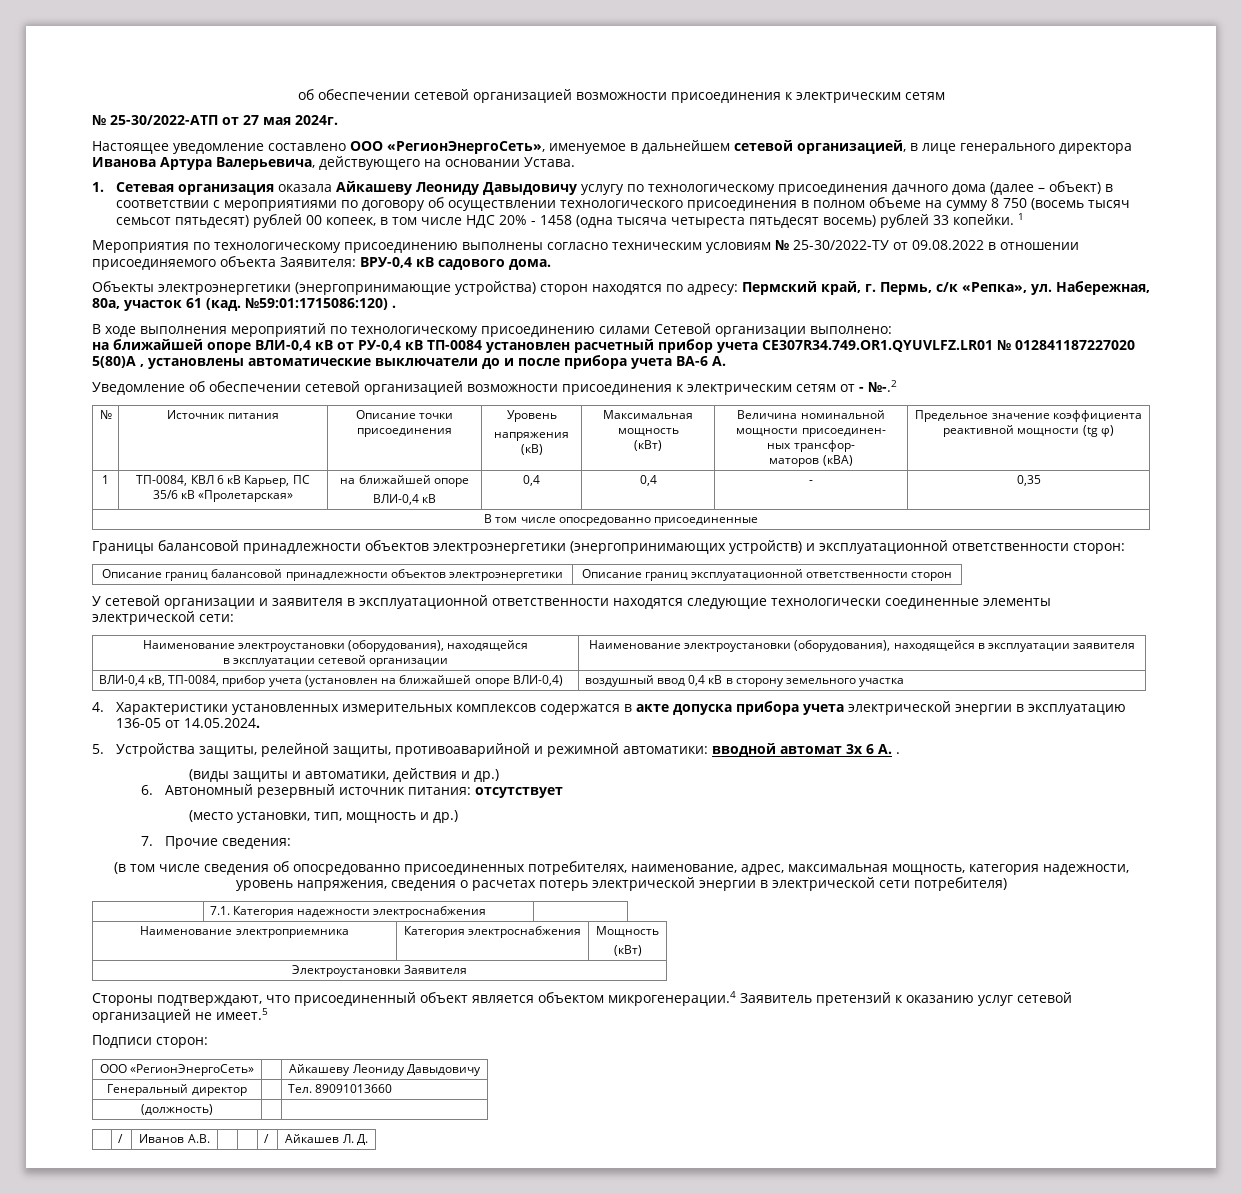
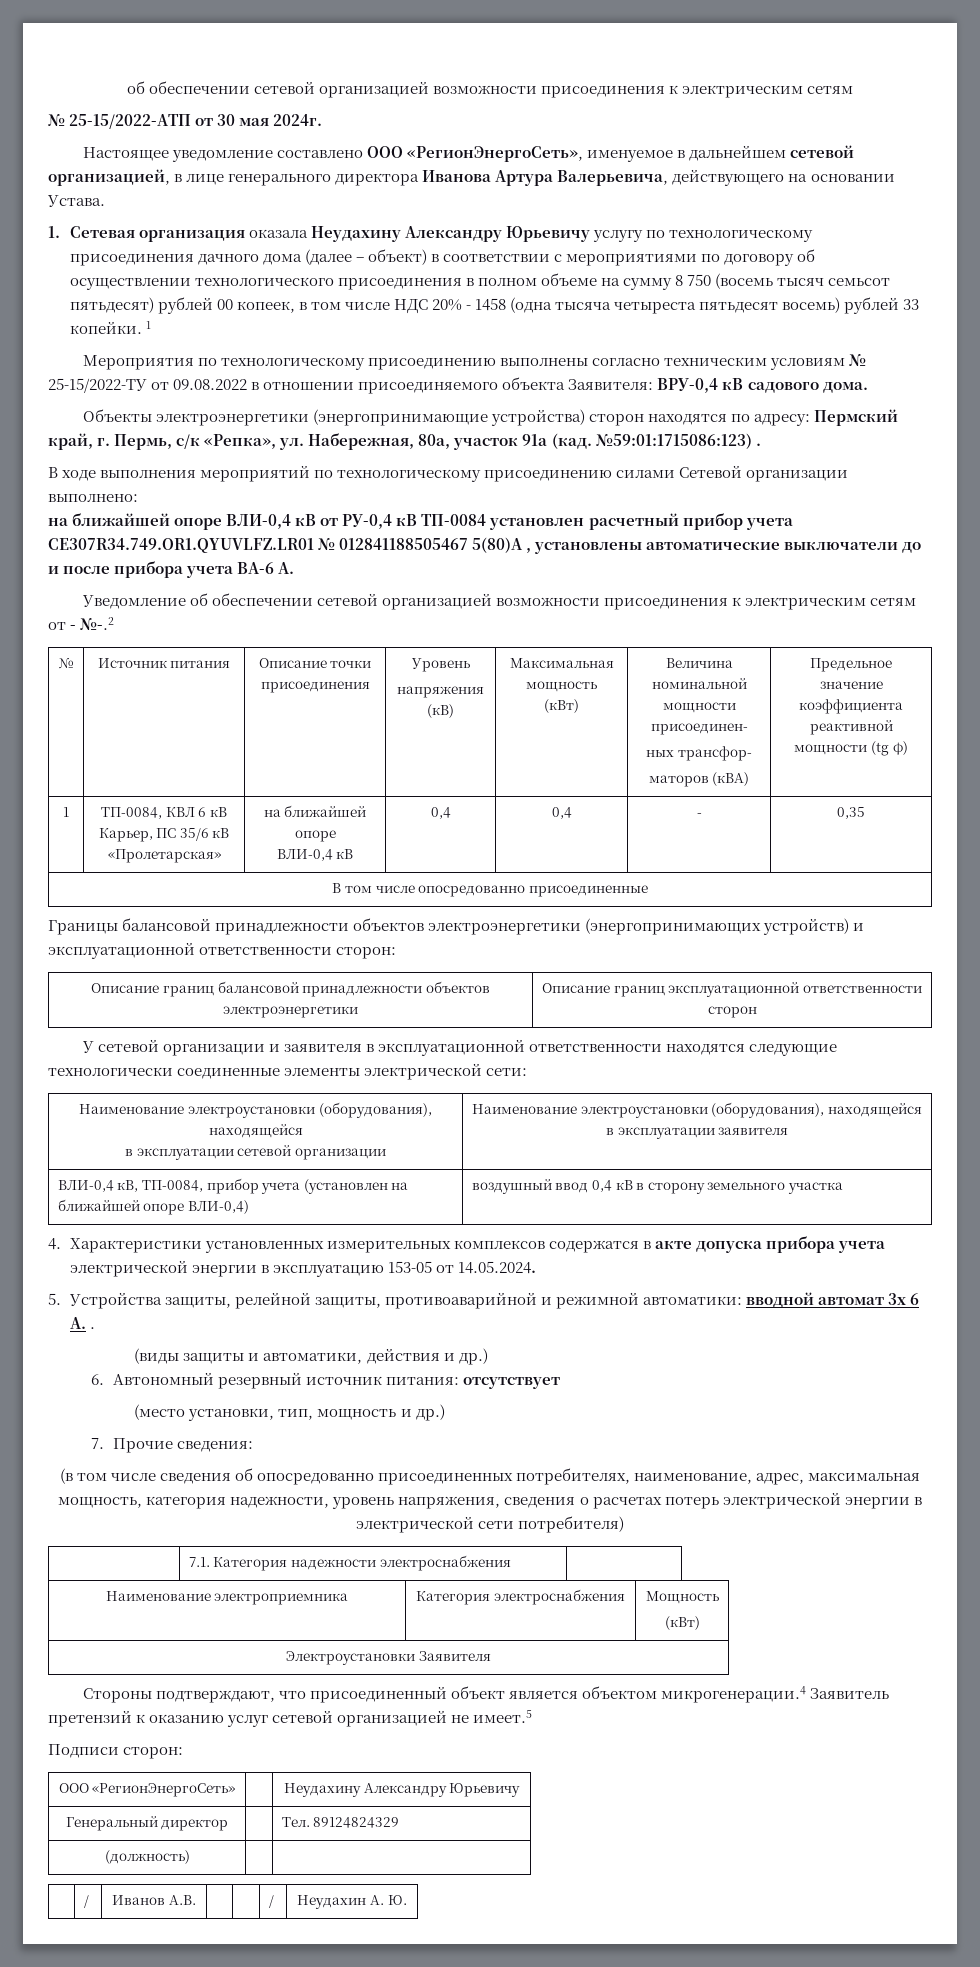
[110,115,259,125] 25-30/2022-АТП от 27 -> [69,114,236,129] 25-15/2022-АТП от 30
[336,181,578,195] Айкашеву Леониду Давыдовичу -> [310,226,590,242] Неудахину Александру Юрьевичу
[793,240,889,250] 25-30/2022-ТУ -> [48,378,147,393] 25-15/2022-ТУ
[186,298,388,311] 61 (кад. №59:01:1715086:120) -> [522,433,752,449] 91а (кад. №59:01:1715086:123)
[1015,340,1135,350] 012841187227020 -> [339,538,469,550] 012841188505467
[116,718,162,728] 136-05 -> [387,1261,432,1273] 153-05
[289,1064,481,1076] Айкашеву Леониду Давыдовичу -> [283,1783,521,1797] Неудахину Александру Юрьевичу
[314,1084,392,1093] 89091013660 -> [313,1817,400,1828] 89124824329
[285,1134,368,1145] Айкашев Л. Д. -> [297,1895,407,1909] Неудахин А. Ю.

